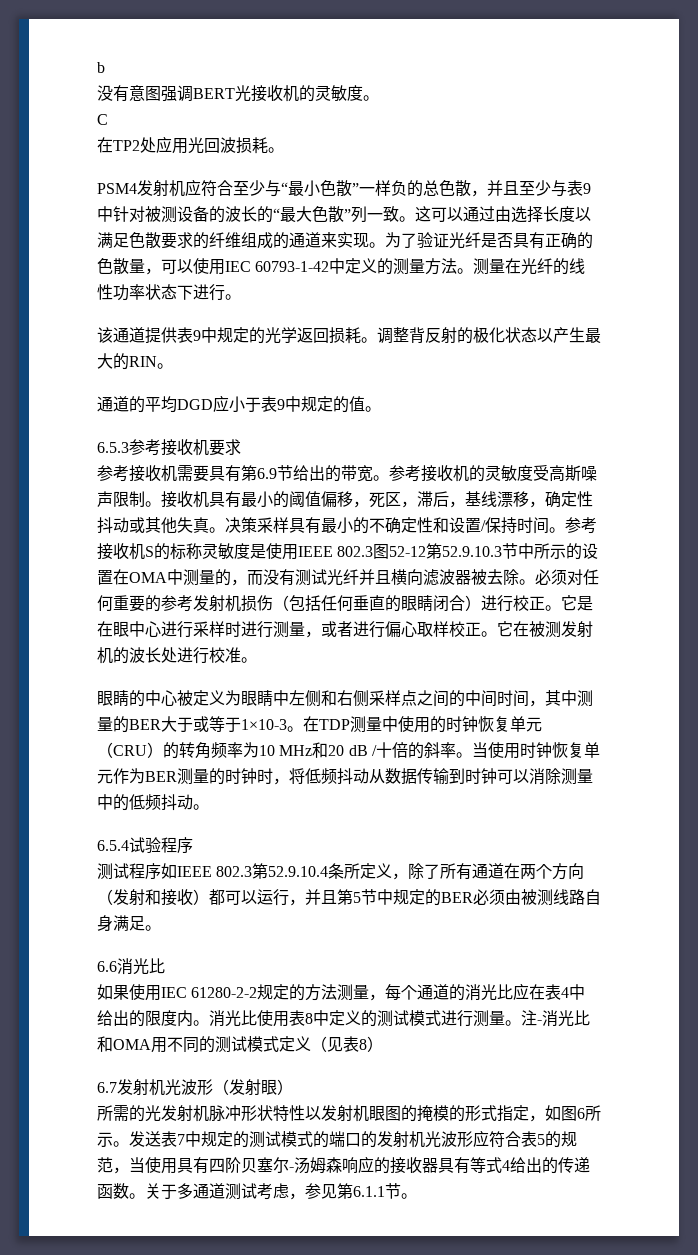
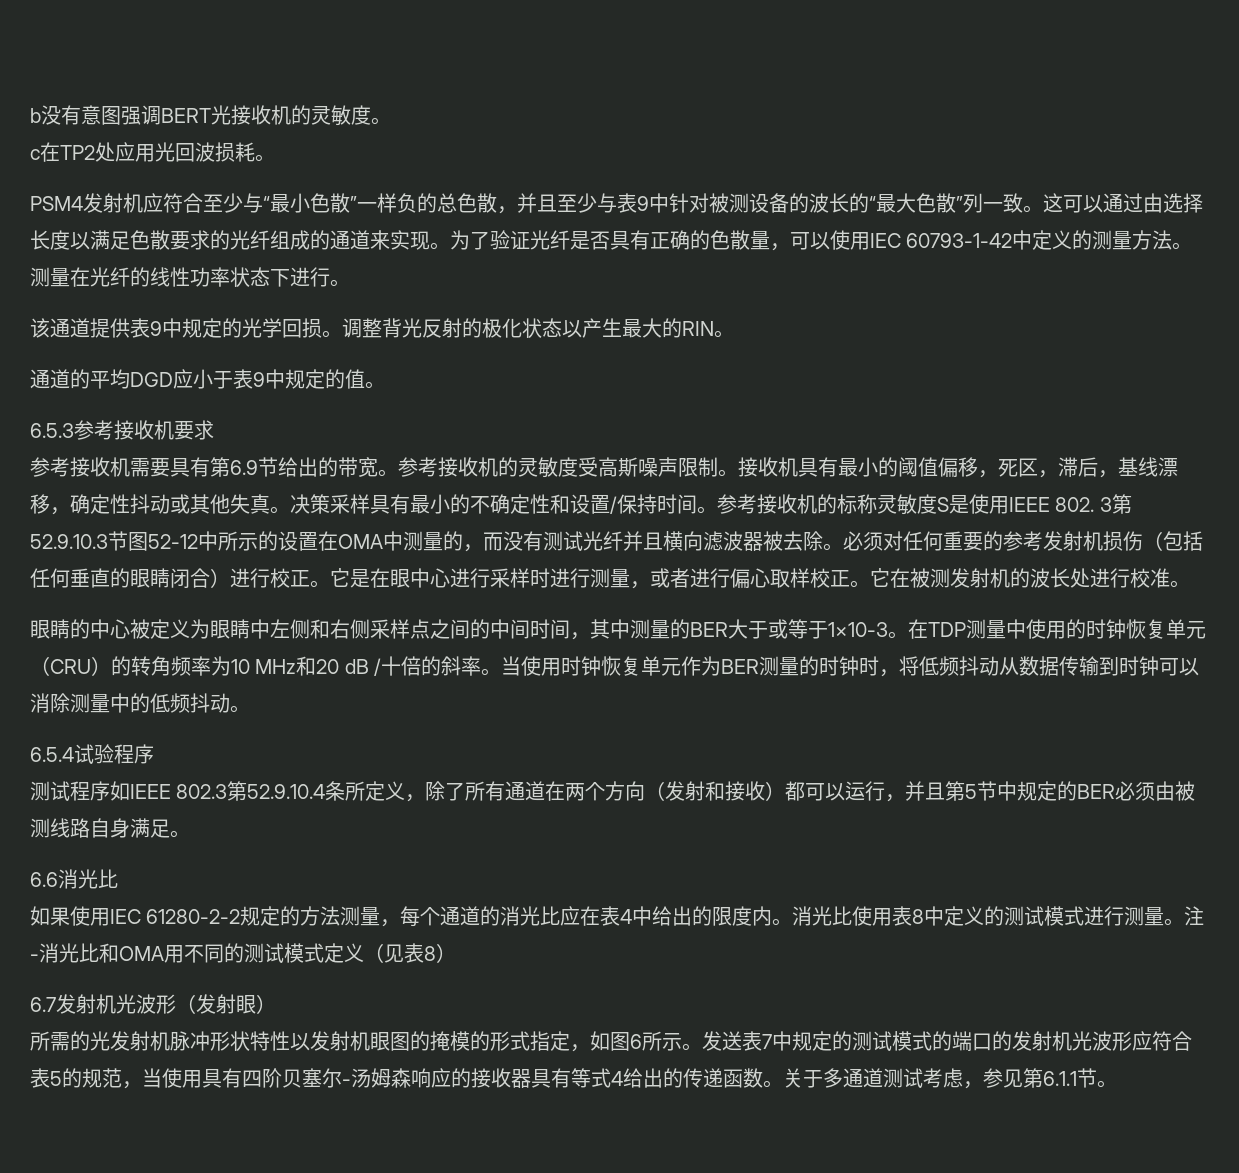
(105, 67) // -> (41, 115) none
[97,114,108,125] C // -> [30,149,40,160] c
[209,232,241,248] 纤维 -> [230,230,270,250] 光纤
[297,327,361,344] 返回损耗 -> [282,318,322,338] 回损
(425, 335) none -> [402,318,422,338] 光
[145,546,154,557] S -> (817, 504) none
(250, 551) none -> [937,497,949,512] S
[337,544,427,559] 802.3图52-12 -> [1055,497,1112,512] 802. 3
(519, 551) none -> [128,532,198,551] 图52-12

